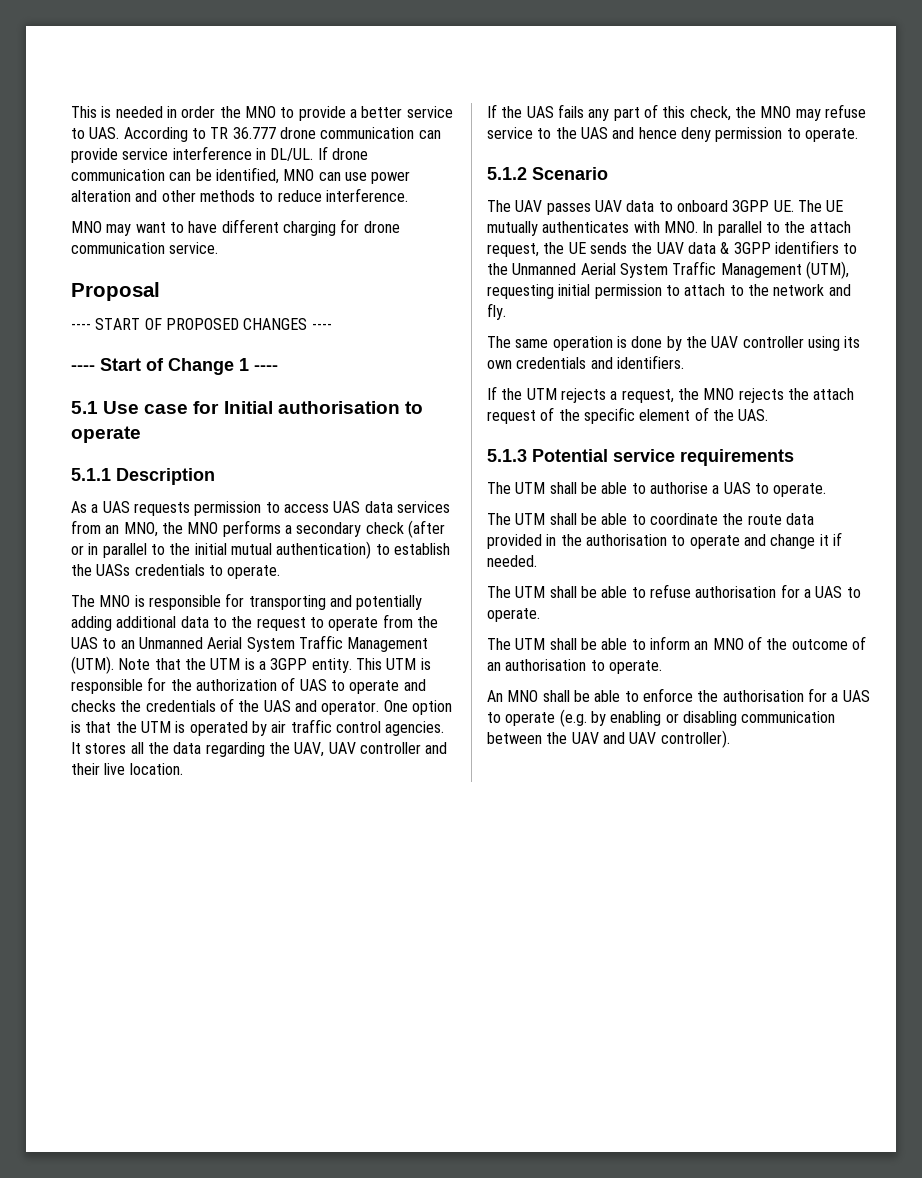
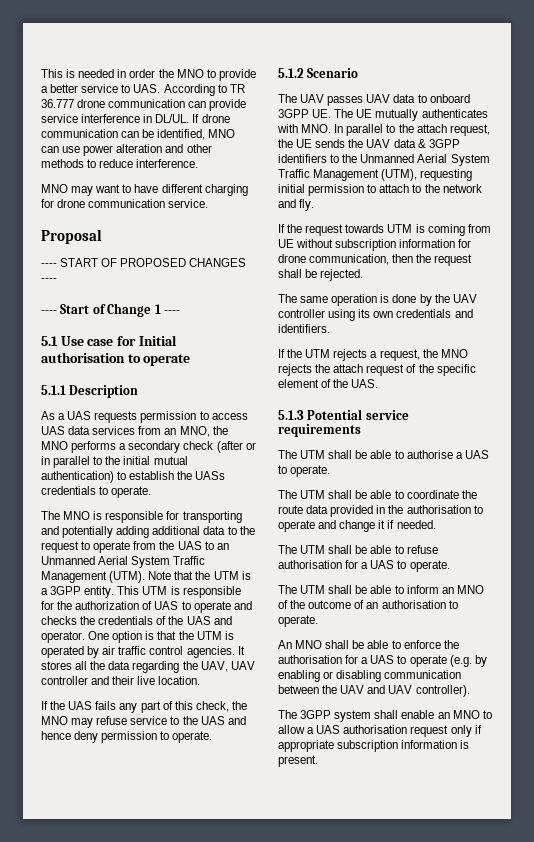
(506, 311) none -> [278,224,491,236] [278,239,472,251] [278,254,473,266] [278,269,364,281] // If the request towards UTM is coming from UE without subscription information for drone communication, then the request shall be rejected.
(730, 739) none -> [278,710,492,722] [278,725,482,737] [278,740,470,752] [278,755,318,767] // The 3GPP system shall enable an MNO to allow a UAS authorisation request only if appropriate subscription information is present.

